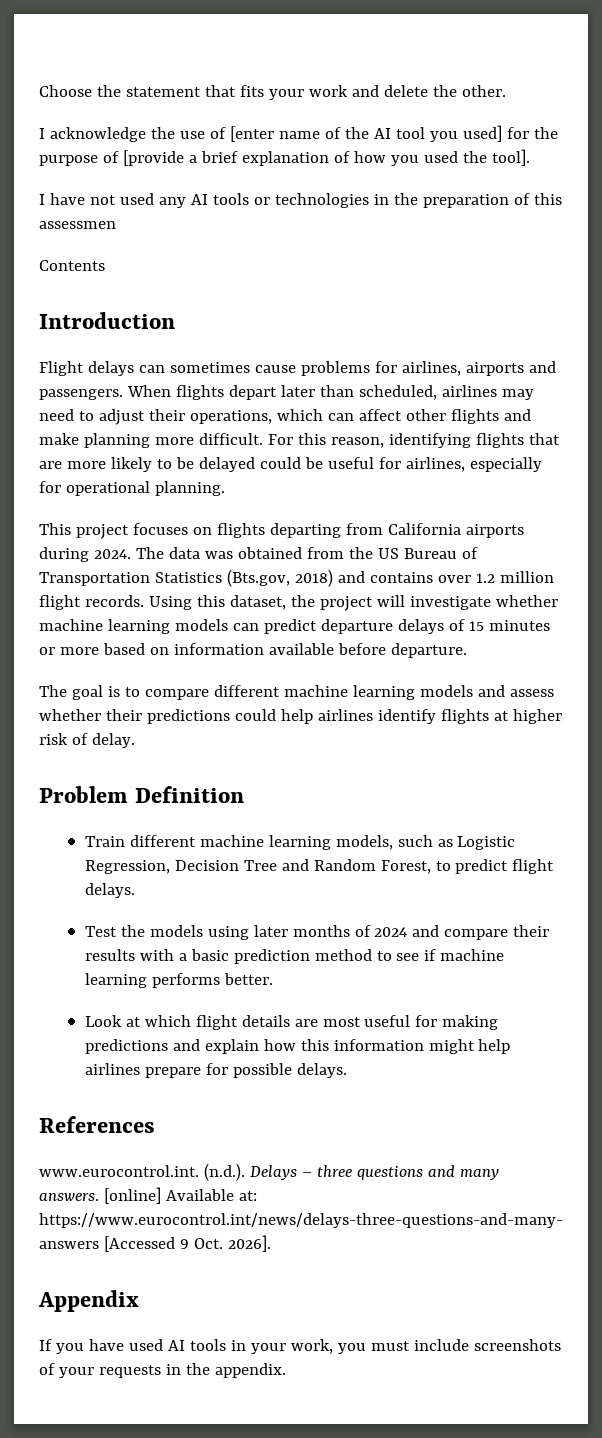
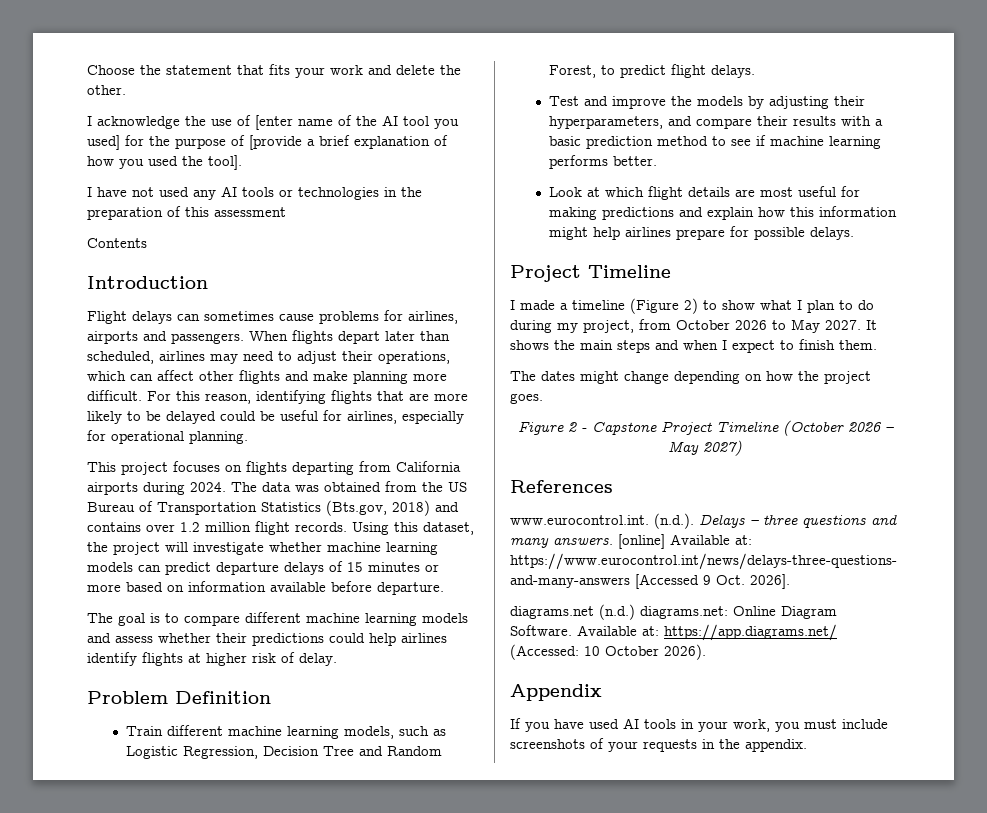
[39,221,116,229] assessmen -> [214,207,286,217] assessment
[120,925,408,940] the models using later months of 2024 -> [584,96,866,109] [549,116,664,129] and improve the models by adjusting their hyperparameters,
(347, 1070) none -> [510,265,671,282] [510,298,874,314] [510,319,877,333] [510,339,877,353] [510,371,871,384] [510,393,543,404] [517,420,894,436] [668,440,742,456] // Project Timeline // I made a timeline (Figure 2) to show what I plan to do during my project, from October 2026 to May 2027. It shows the main steps and when I expect to finish them. // The dates might change depending on how the project goes. // Figure 2 - Capstone Project Timeline (October 2026 – May 2027)
(271, 1243) none -> [510,604,837,620] [510,624,837,641] [510,644,706,660] // diagrams.net (n.d.) diagrams.net: Online Diagram Software. Available at: https://app.diagrams.net/ (Accessed: 10 October 2026).

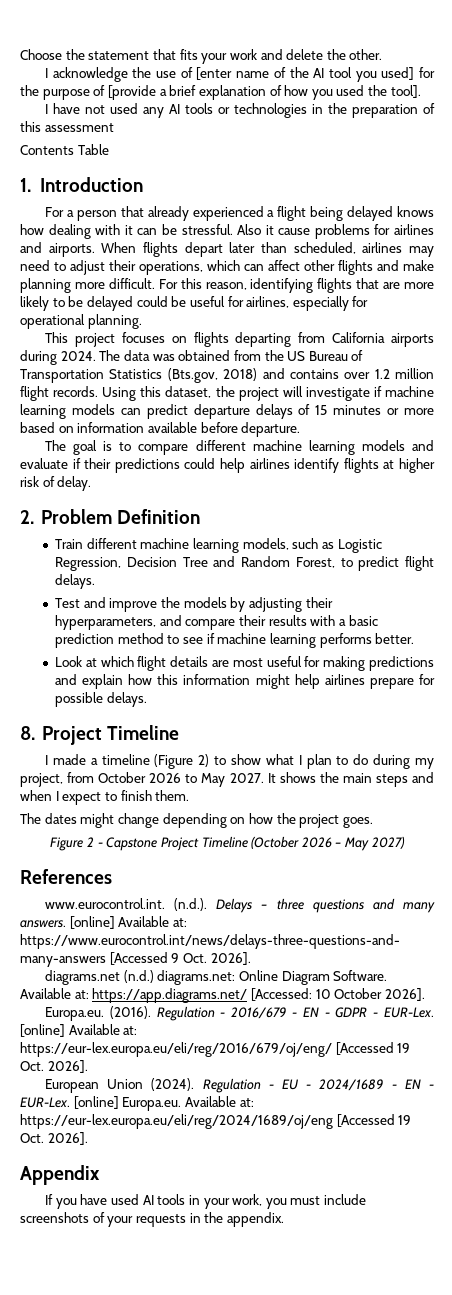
(147, 243) // -> [77,144,109,155] [20,178,31,192] Table // 1.
[87,310,458,324] [87,331,244,344] Flight delays can sometimes cause problems for airlines, airports and passengers. -> [44,206,434,221] [20,224,434,239] [20,242,95,257] For a person that already experienced a flight being delayed knows how dealing with it can be stressful. Also it cause problems for airlines and airports.
[269,542,322,552] whether -> [373,386,382,397] if
[115,633,211,643] assess whether -> [20,458,81,469] evaluate if
(337, 659) none -> [20,510,34,524] 2.
(855, 233) none -> [20,726,35,740] 8.
[510,644,579,660] (Accessed: -> [250,988,312,1001] [Accessed:
[664,644,706,660] 2026). -> [384,988,425,1001] [44,1006,435,1021] [20,1024,138,1037] [20,1042,411,1057] [20,1060,88,1073] [44,1078,435,1093] [20,1096,254,1111] [20,1114,412,1129] [20,1132,88,1145] 2026]. // Europa.eu. (2016). Regulation - 2016/679 - EN - GDPR - EUR-Lex. [online] Available at: https://eur-lex.europa.eu/eli/reg/2016/679/oj/eng/ [Accessed 19 Oct. 2026]. // European Union (2024). Regulation - EU - 2024/1689 - EN - EUR-Lex. [online] Europa.eu. Available at: https://eur-lex.europa.eu/eli/reg/2024/1689/oj/eng [Accessed 19 Oct. 2026].

